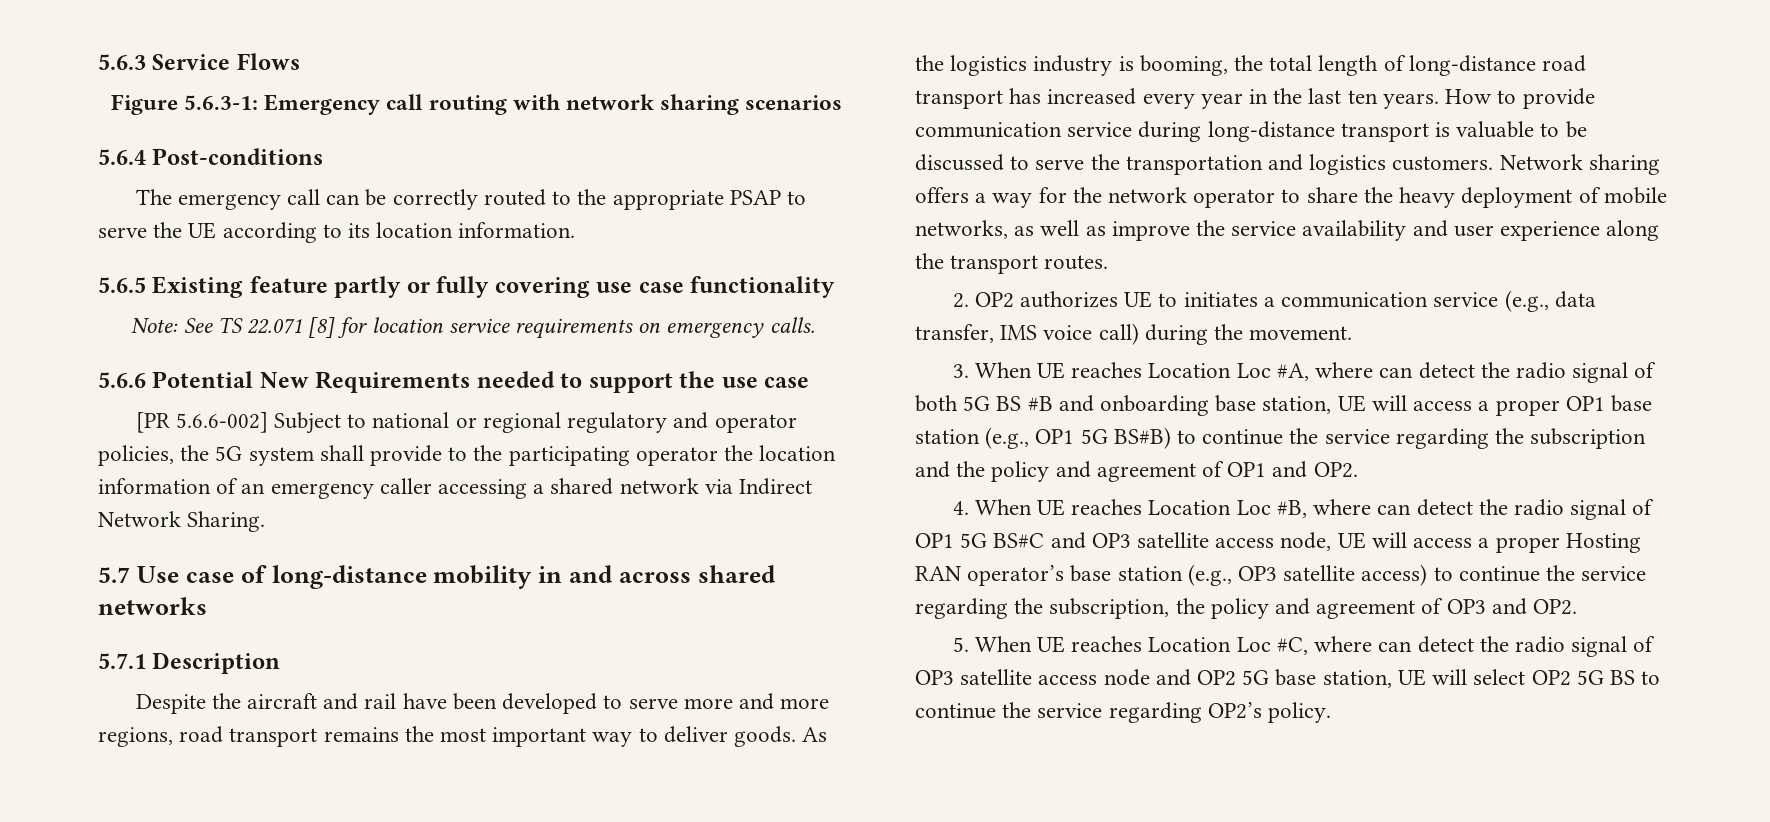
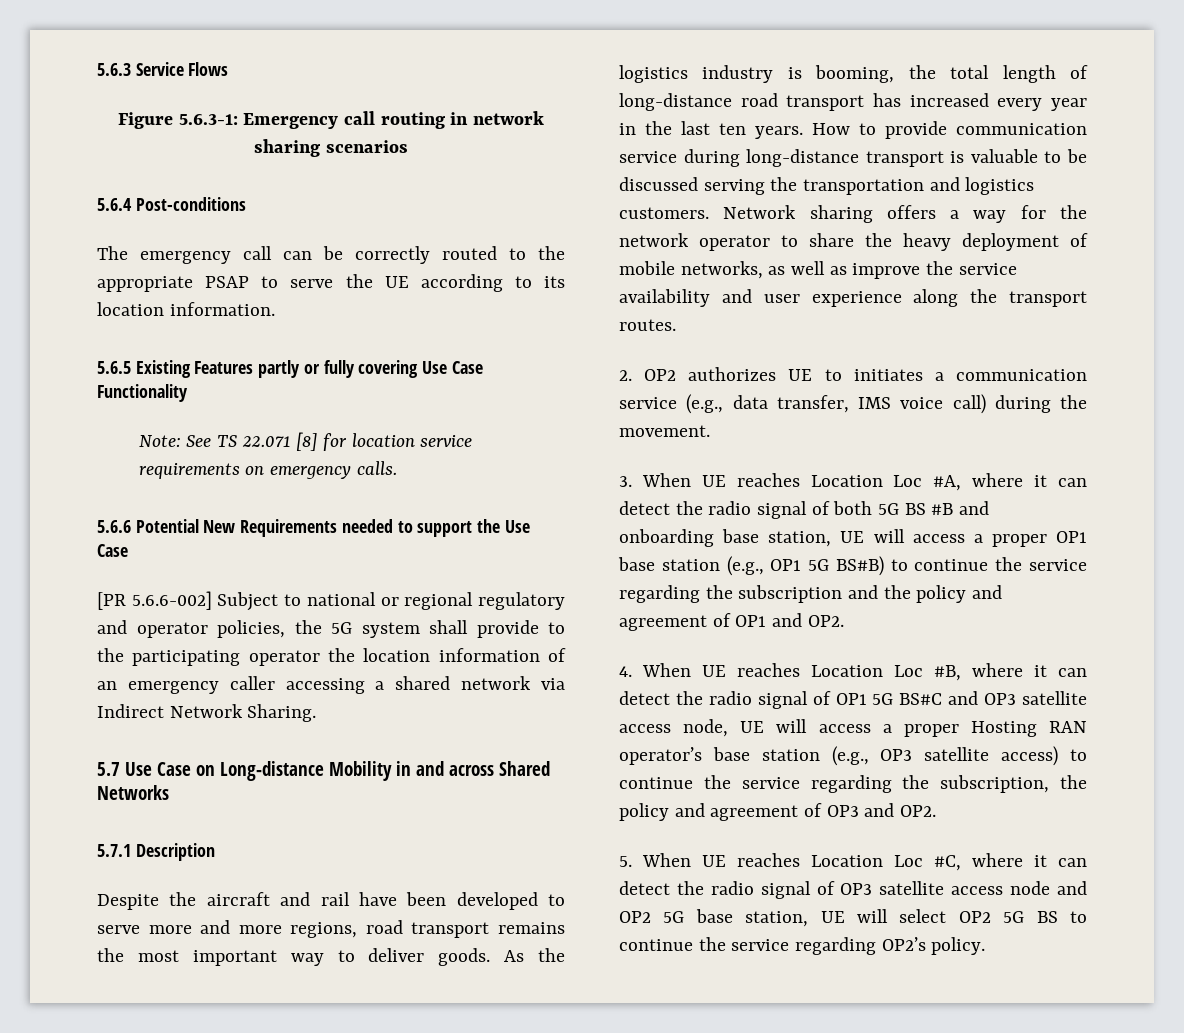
[512,94,561,110] with -> [450,112,469,125] in
[249,276,328,293] feature -> [194,361,254,374] Features
[596,276,836,298] use case functionality -> [422,361,483,374] [97,384,188,402] Use Case Functionality
[721,377,810,388] use case -> [504,520,530,533] [97,544,128,557] Use Case
[185,565,533,589] case of long-distance mobility -> [157,761,392,781] Case on Long-distance Mobility
[697,565,776,583] [98,597,207,615] shared networks -> [499,761,550,776] [97,785,169,800] Shared Networks
[1010,156,1085,170] to serve -> [703,179,765,195] serving
(1374, 370) none -> [1034,475,1048,487] it
(1372, 507) none -> [1034,665,1047,677] it
(1373, 644) none -> [1034,855,1047,867] it

